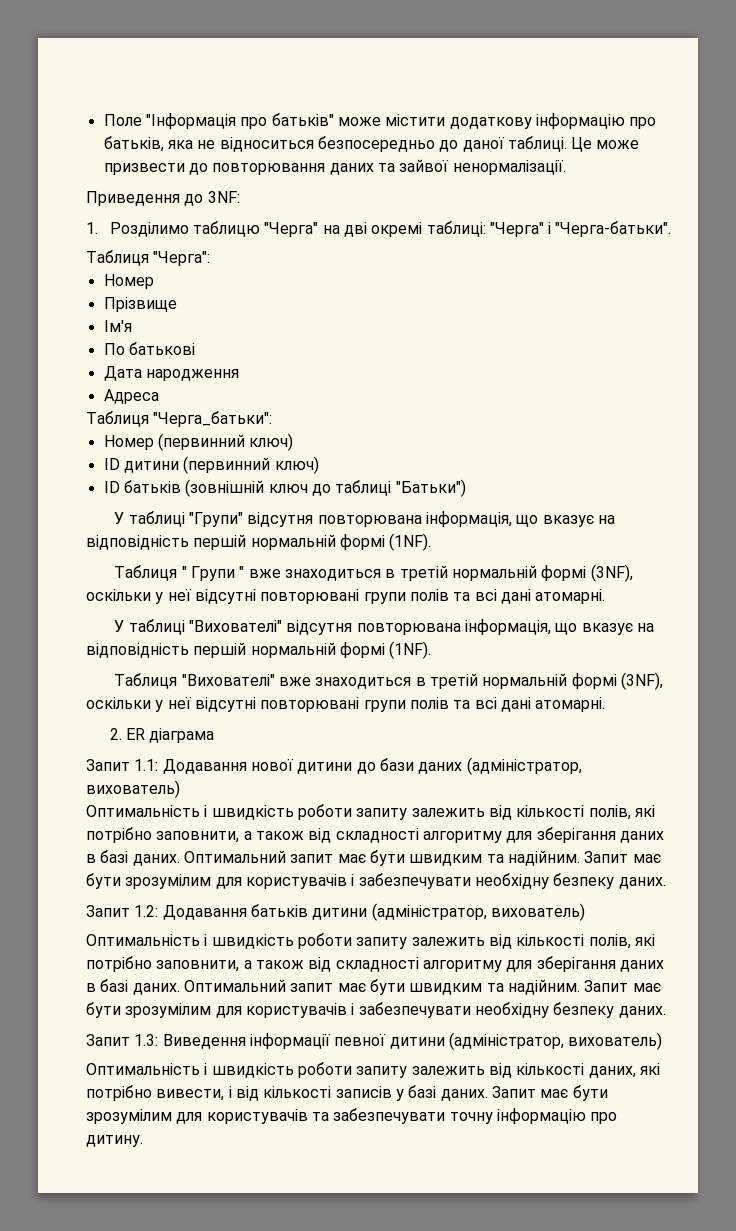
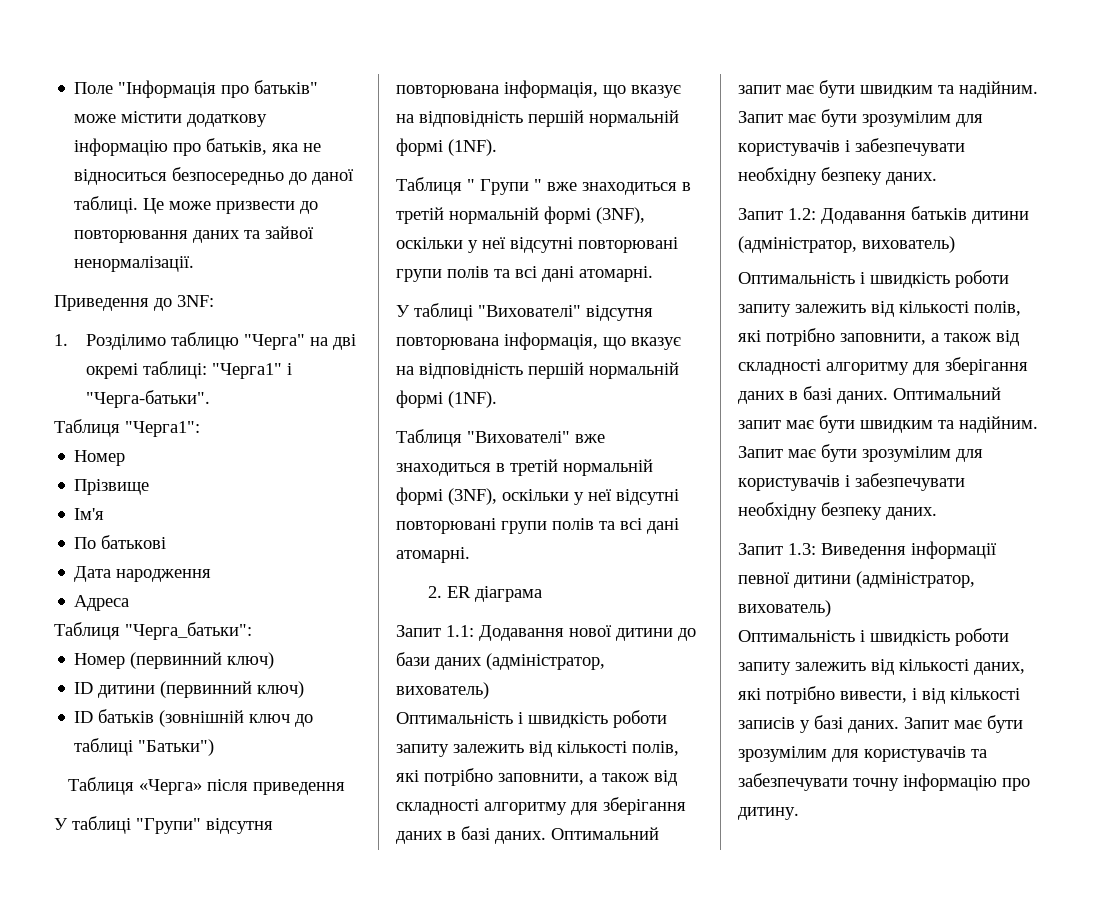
[489,222,544,237] "Черга" -> [212,363,283,379] "Черга1"
[153,251,211,266] "Черга": -> [125,421,200,437] "Черга1":
(466, 488) none -> [68,777,345,795] // Таблиця «Черга» після приведення

